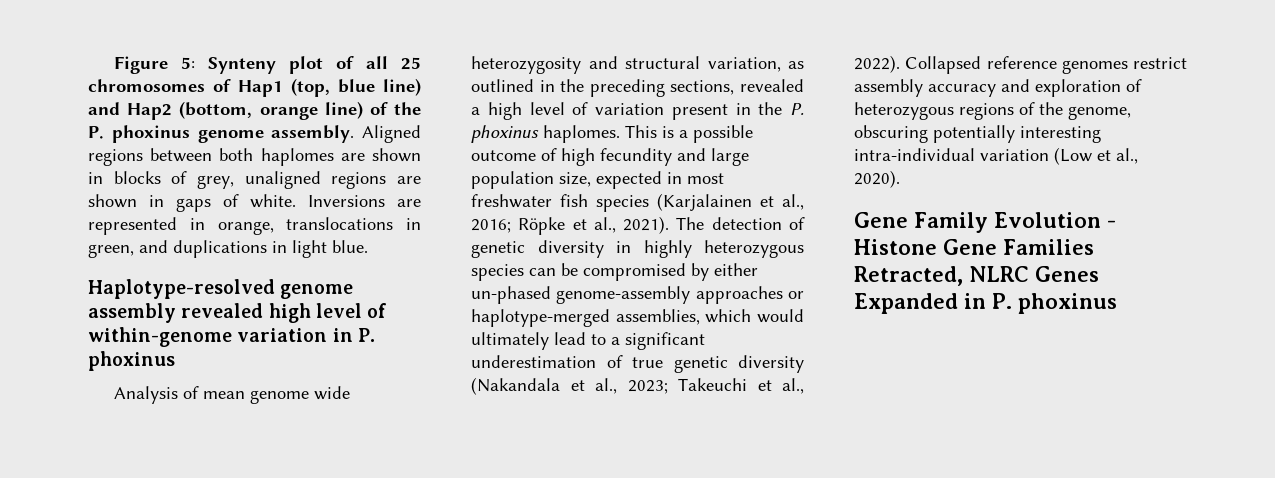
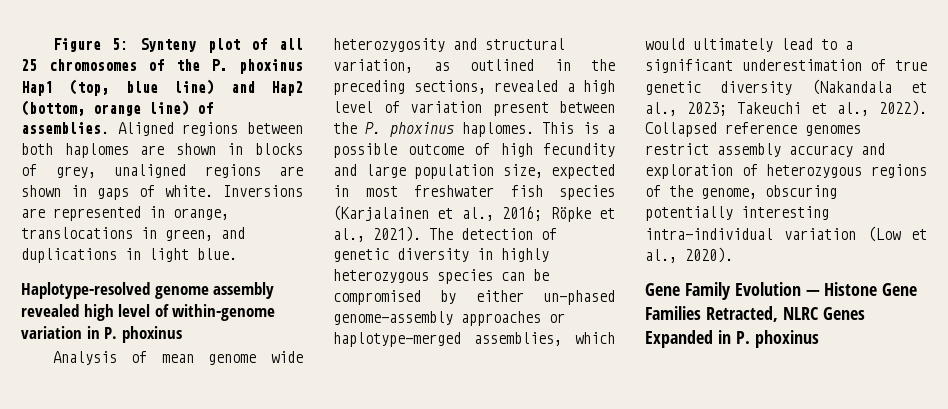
(231, 85) none -> [175,59,303,74] the P. phoxinus
[394,102,421,115] [88,125,355,143] the P. phoxinus genome assembly. -> [21,122,109,134] assemblies.
[735,103,751,115] in -> [559,101,615,113] between
[1106,220,1116,228] - -> [805,290,820,296] —

